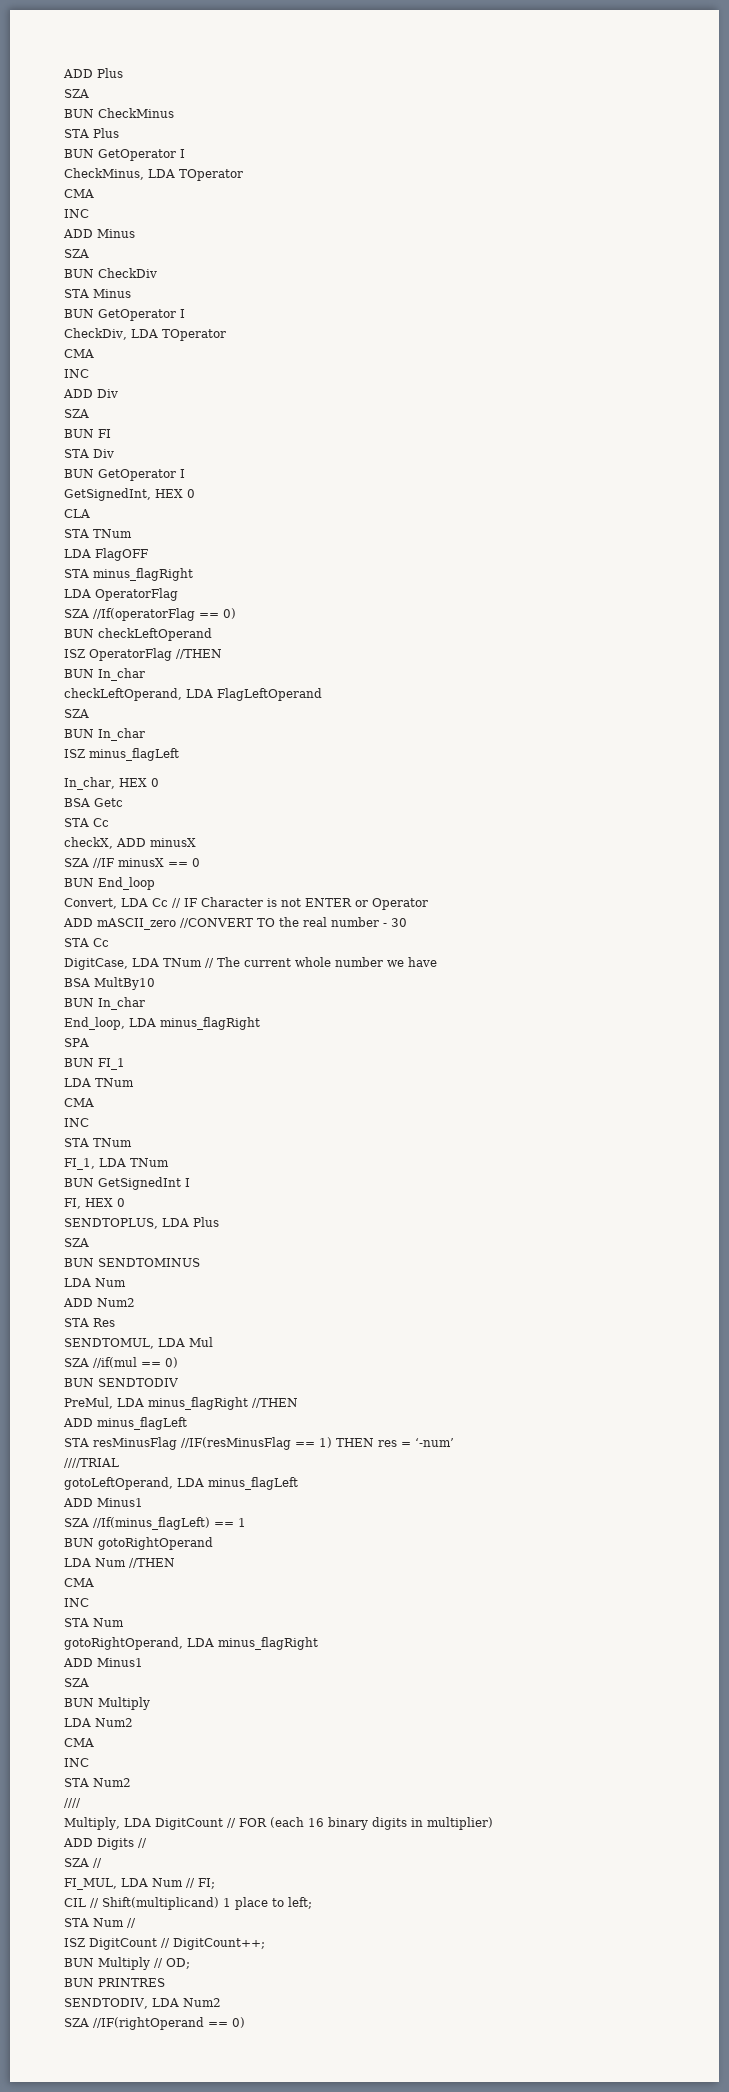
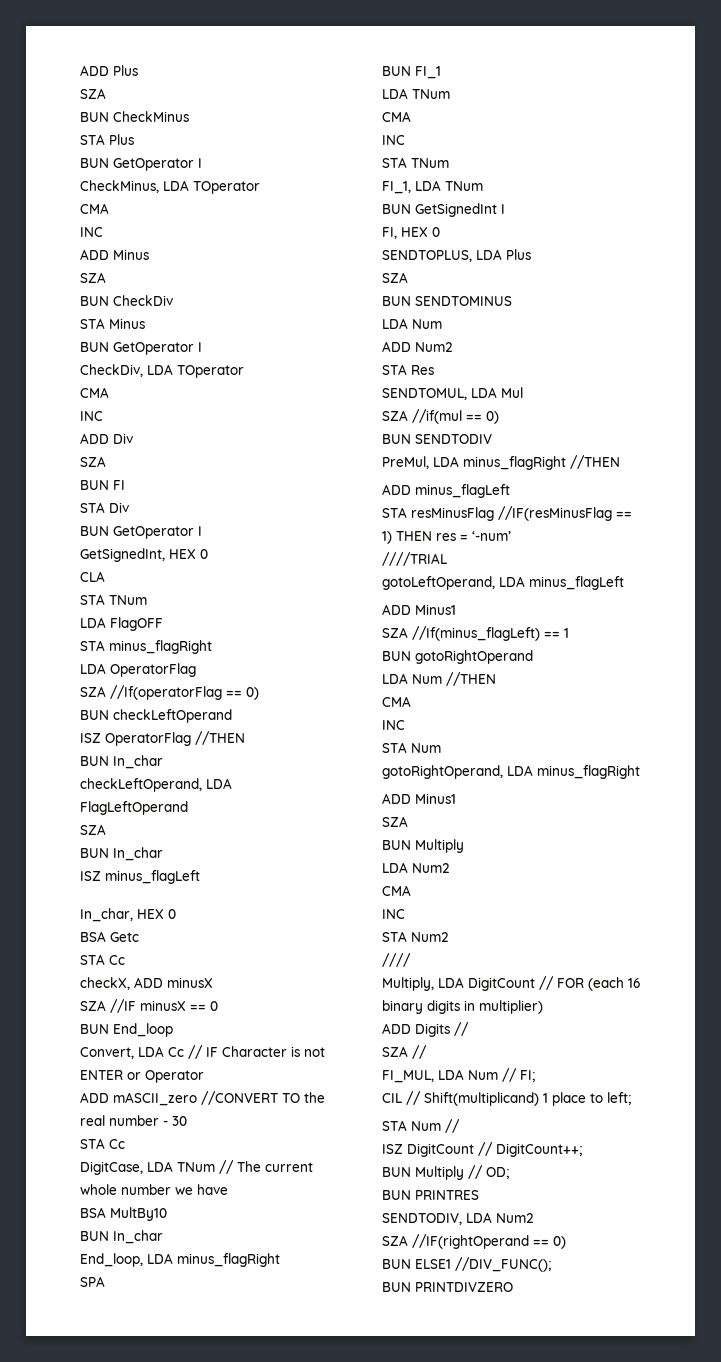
(245, 2022) none -> [382,1257,551,1272] [382,1282,513,1292] // BUN ELSE1 //DIV_FUNC(); // BUN PRINTDIVZERO

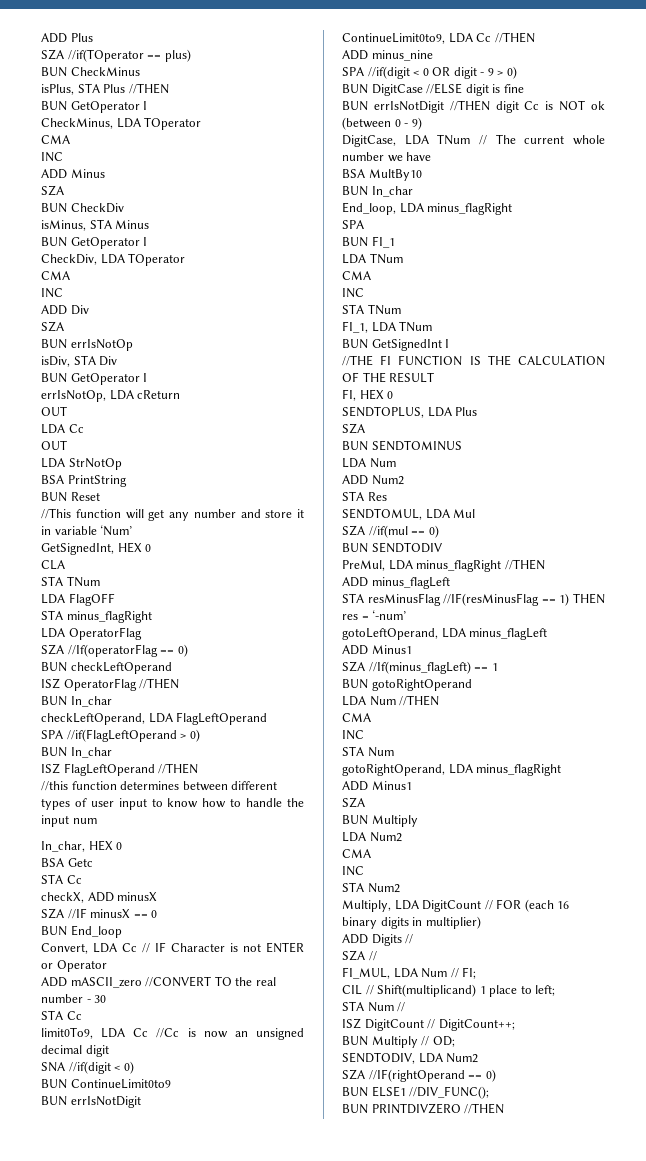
(106, 93) none -> [67,49,191,62] //if(TOperator == plus)
(189, 116) none -> [41,84,74,95] isPlus,
(134, 139) none -> [128,83,169,94] //THEN
(173, 300) none -> [41,220,86,231] isMinus,
[113,480,125,490] FI // -> [70,339,133,351] [41,356,70,367] errIsNotOp // isDiv,
(202, 531) none -> [41,390,181,402] [41,406,67,416] [41,424,84,434] [41,440,67,450] [41,458,122,470] [41,475,127,487] [41,492,100,502] [41,508,304,521] [41,525,133,536] // errIsNotOp, LDA cReturn // OUT // LDA Cc // OUT // LDA StrNotOp // BSA PrintString // BUN Reset // //This function will get any number and store it in variable ‘Num’
[80,824,106,835] SZA -> [41,729,200,742] SPA //if(FlagLeftOperand > 0)
[105,870,200,884] minus_flagLeft -> [63,763,199,776] [41,781,278,791] [41,798,304,810] [41,815,97,827] FlagLeftOperand //THEN // //this function determines between different types of user input to know how to handle the input num
(125, 1144) none -> [41,1027,304,1040] [41,1045,109,1057] [41,1061,134,1074] [41,1079,171,1089] [41,1096,141,1108] [342,32,535,44] [342,50,433,61] [342,66,517,79] [342,83,524,96] [342,100,605,113] [342,117,422,130] // limit0To9, LDA Cc //Cc is now an unsigned decimal digit // SNA //if(digit < 0) // BUN ContinueLimit0to9 // BUN errIsNotDigit // ContinueLimit0to9, LDA Cc //THEN // ADD minus_nine // SPA //if(digit < 0 OR digit - 9 > 0) // BUN DigitCase //ELSE digit is fine // BUN errIsNotDigit //THEN digit Cc is NOT ok (between 0 - 9)
(505, 209) none -> [342,355,605,366] [342,372,435,383] // //THE FI FUNCTION IS THE CALCULATION OF THE RESULT
[382,552,447,566] // ////TRIAL -> (407, 615) none
[382,953,411,967] // //// -> (400, 888) none
[382,1190,479,1200] // BUN PRINTRES -> (455, 1041) none
(513, 1287) none -> [464,1103,505,1114] //THEN

